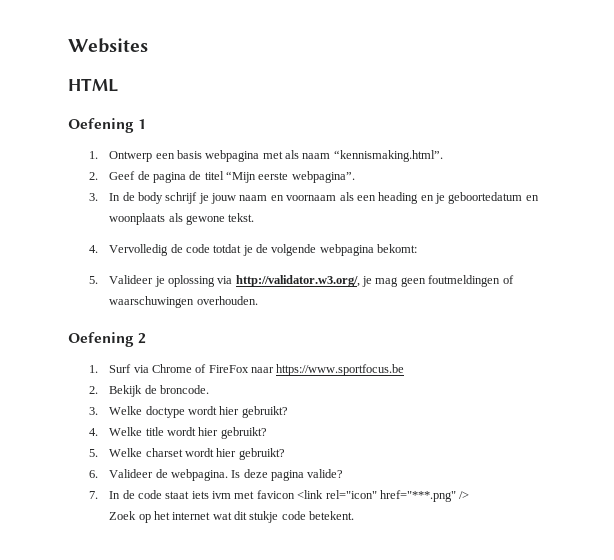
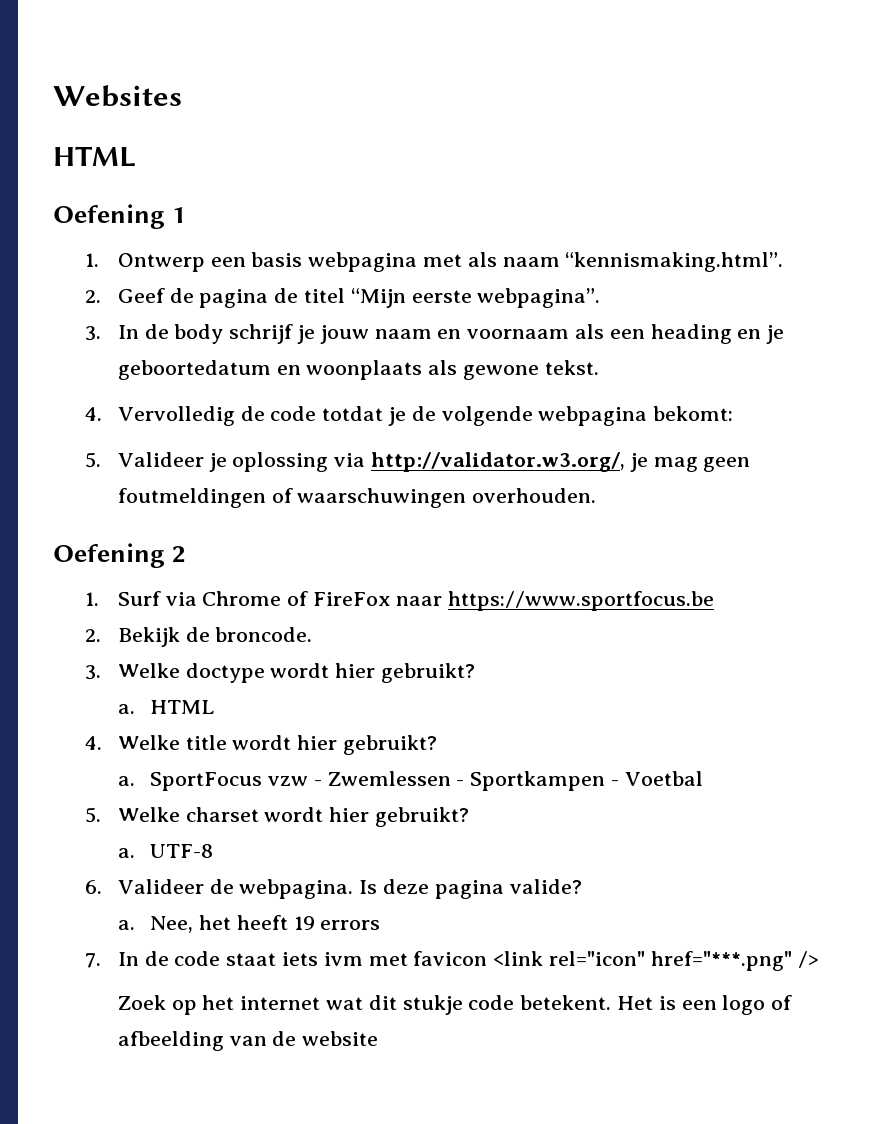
(288, 412) none -> [117,700,215,714] // a. HTML
(267, 433) none -> [117,771,703,791] // a. SportFocus vzw - Zwemlessen - Sportkampen - Voetbal
(285, 454) none -> [117,844,214,858] // a. UTF-8
(344, 473) none -> [117,915,381,933] // a. Nee, het heeft 19 errors
(355, 515) none -> [617,995,793,1015] [117,1031,379,1051] Het is een logo of afbeelding van de website

